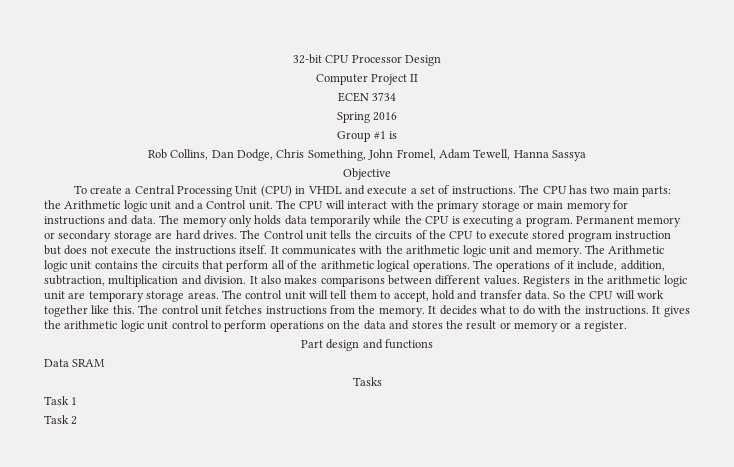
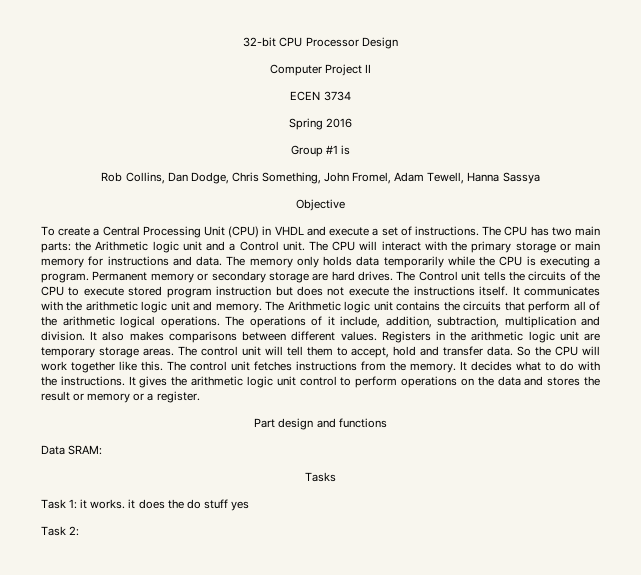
[72,359,106,367] SRAM -> [68,445,103,455] SRAM:
[71,397,78,405] [44,415,78,425] 1 // Task 2 -> [69,499,249,511] [41,526,80,536] 1: it works. it does the do stuff yes // Task 2:

